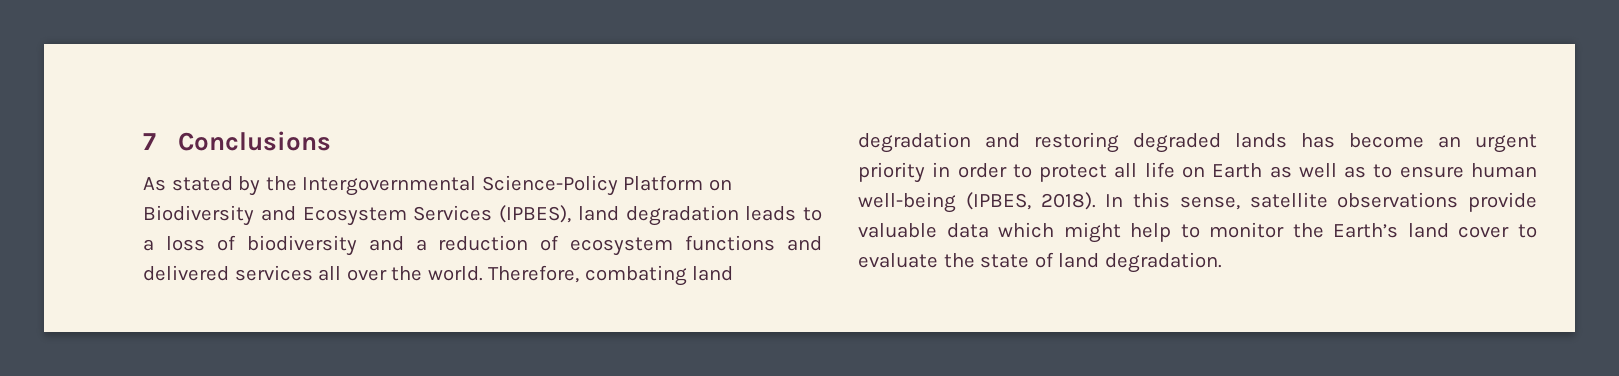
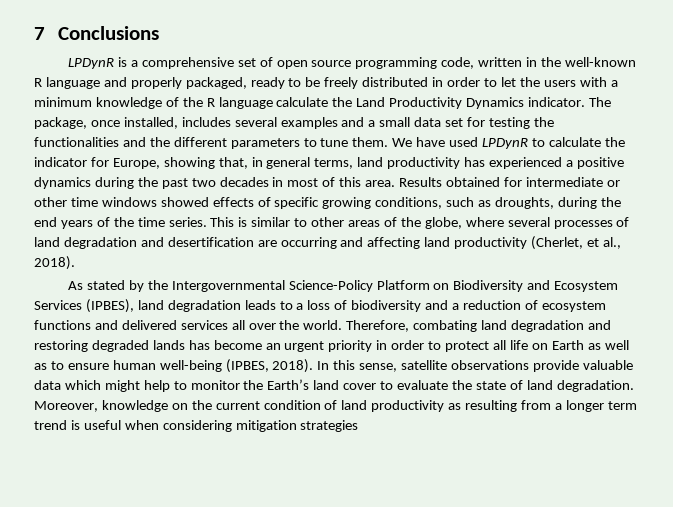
(331, 141) none -> [68,57,636,69] [34,77,618,89] [34,97,611,109] [34,117,554,129] [34,137,625,149] [34,157,624,169] [34,177,620,189] [34,197,621,209] [34,217,630,229] [34,236,621,250] [34,256,75,270] // LPDynR is a comprehensive set of open source programming code, written in the well-known R language and properly packaged, ready to be freely distributed in order to let the users with a minimum knowledge of the R language calculate the Land Productivity Dynamics indicator. The package, once installed, includes several examples and a small data set for testing the functionalities and the different parameters to tune them. We have used LPDynR to calculate the indicator for Europe, showing that, in general terms, land productivity has experienced a positive dynamics during the past two decades in most of this area. Results obtained for intermediate or other time windows showed effects of specific growing conditions, such as droughts, during the end years of the time series. This is similar to other areas of the globe, where several processes of land degradation and desertification are occurring and affecting land productivity (Cherlet, et al., 2018).
(1222, 262) none -> [34,400,637,412] [34,420,359,432] Moreover, knowledge on the current condition of land productivity as resulting from a longer term trend is useful when considering mitigation strategies

